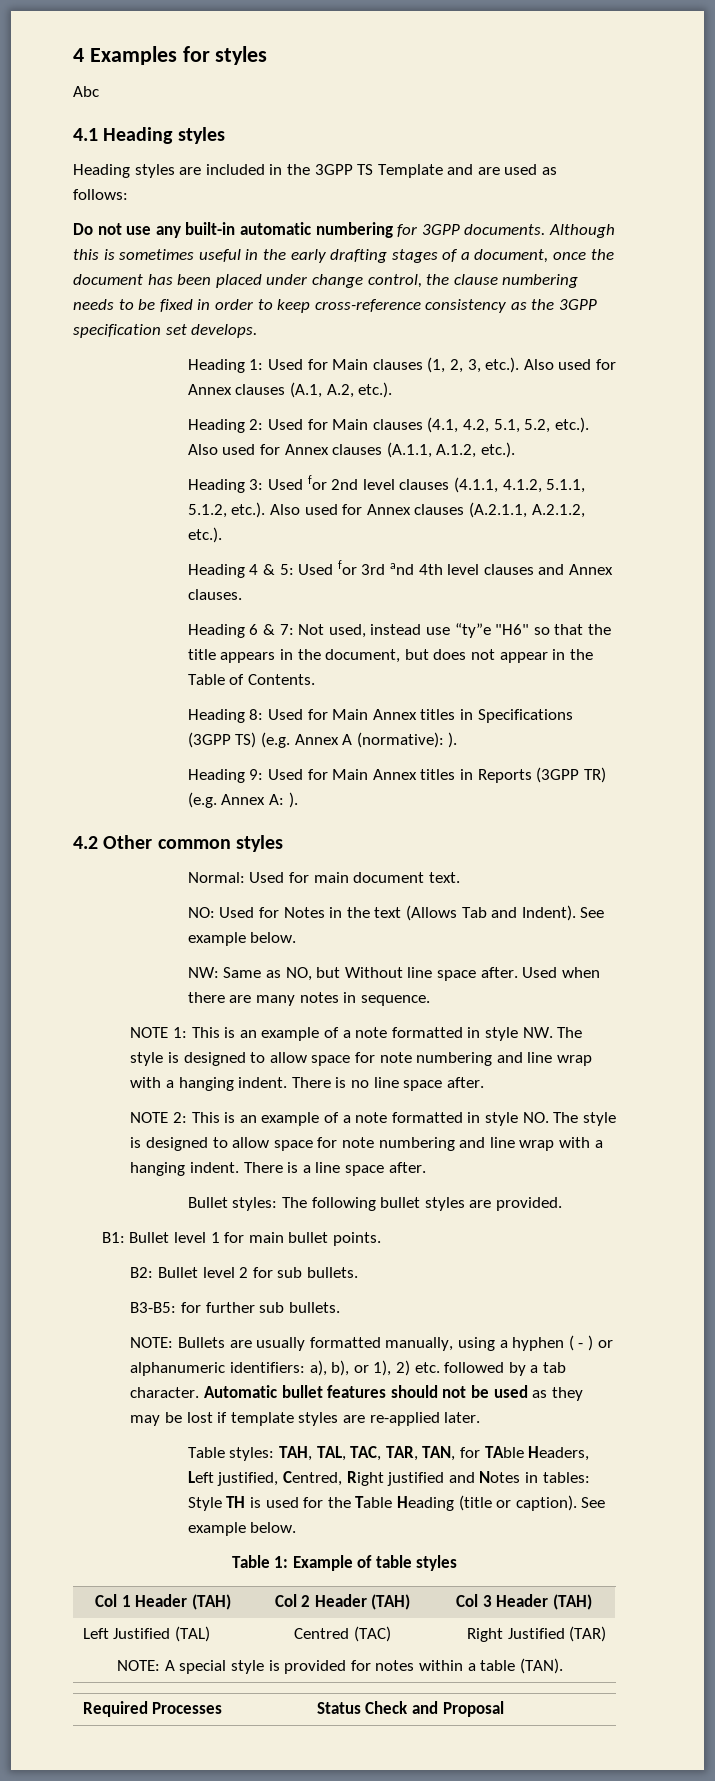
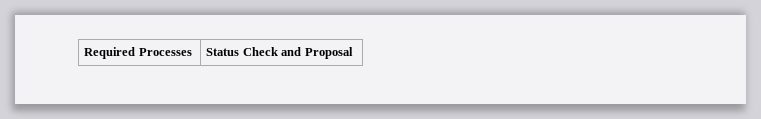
[73,46,268,65] [73,86,99,97] [73,127,225,144] [73,164,558,178] [73,189,128,200] [73,222,615,238] [73,249,614,263] [73,274,579,288] [73,299,598,313] [73,324,258,338] [187,357,616,373] [187,382,393,398] [187,417,589,433] [187,442,516,458] [187,475,586,493] [187,502,585,518] [187,527,222,543] [187,560,613,578] [187,589,242,600] [187,623,611,638] [187,649,593,663] [187,674,316,685] [187,709,573,723] [187,732,458,748] [187,767,606,783] [187,792,298,808] [73,835,284,852] [187,872,460,883] [187,905,605,921] [187,932,297,946] [187,967,600,981] [187,992,430,1006] [130,1027,583,1041] [130,1052,592,1066] [130,1077,484,1091] [130,1112,616,1126] [130,1137,603,1151] [130,1162,426,1176] [187,1197,563,1211] [101,1232,381,1246] [130,1267,358,1278] [130,1302,340,1313] [130,1335,613,1351] [130,1360,566,1376] [130,1385,583,1401] [130,1412,481,1426] [187,1446,590,1461] [187,1471,590,1486] [187,1495,606,1511] [187,1522,297,1536] [231,1555,458,1571] [95,1594,231,1610] [274,1594,411,1610] [456,1594,592,1610] [82,1626,210,1642] [294,1626,391,1642] [467,1626,607,1642] [117,1658,563,1674] 4 Examples for styles // Abc // 4.1 Heading styles // Heading styles are included in the 3GPP TS Template and are used as follows: // Do not use any built-in automatic numbering for 3GPP documents. Although this is sometimes useful in the early drafting stages of a document, once the document has been placed under change control, the clause numbering needs to be fixed in order to keep cross-reference consistency as the 3GPP specification set develops. // Heading 1: Used for Main clauses (1, 2, 3, etc.). Also used for Annex clauses (A.1, A.2, etc.). // Heading 2: Used for Main clauses (4.1, 4.2, 5.1, 5.2, etc.). Also used for Annex clauses (A.1.1, A.1.2, etc.). // Heading 3: Used for 2nd level clauses (4.1.1, 4.1.2, 5.1.1, 5.1.2, etc.). Also used for Annex clauses (A.2.1.1, A.2.1.2, etc.). // Heading 4 & 5: Used for 3rd and 4th level clauses and Annex clauses. // Heading 6 & 7: Not used, instead use “ty”e "H6" so that the title appears in the document, but does not appear in the Table of Contents. // Heading 8: Used for Main Annex titles in Specifications (3GPP TS) (e.g. Annex A (normative): ). // Heading 9: Used for Main Annex titles in Reports (3GPP TR) (e.g. Annex A: ). // 4.2 Other common styles // Normal: Used for main document text. // NO: Used for Notes in the text (Allows Tab and Indent). See example below. // NW: Same as NO, but Without line space after. Used when there are many notes in sequence. // NOTE 1: This is an example of a note formatted in style NW. The style is designed to allow space for note numbering and line wrap with a hanging indent. There is no line space after. // NOTE 2: This is an example of a note formatted in style NO. The style is designed to allow space for note numbering and line wrap with a hanging indent. There is a line space after. // Bullet styles: The following bullet styles are provided. // B1: Bullet level 1 for main bullet points. // B2: Bullet level 2 for sub bullets. // B3-B5: for further sub bullets. // NOTE: Bullets are usually formatted manually, using a hyphen ( - ) or alphanumeric identifiers: a), b), or 1), 2) etc. followed by a tab character. Automatic bullet features should not be used as they may be lost if template styles are re-applied later. // Table styles: TAH, TAL, TAC, TAR, TAN, for TAble Headers, Left justified, Centred, Right justified and Notes in tables: Style TH is used for the Table Heading (title or caption). See example below. // Table 1: Example of table styles // Col 1 Header (TAH) | Col 2 Header (TAH) | Col 3 Header (TAH) // Left Justified (TAL) | Centred (TAC) | Right Justified (TAR) // NOTE: A special style is provided for notes within a table (TAN). // -> (84, 53) none

